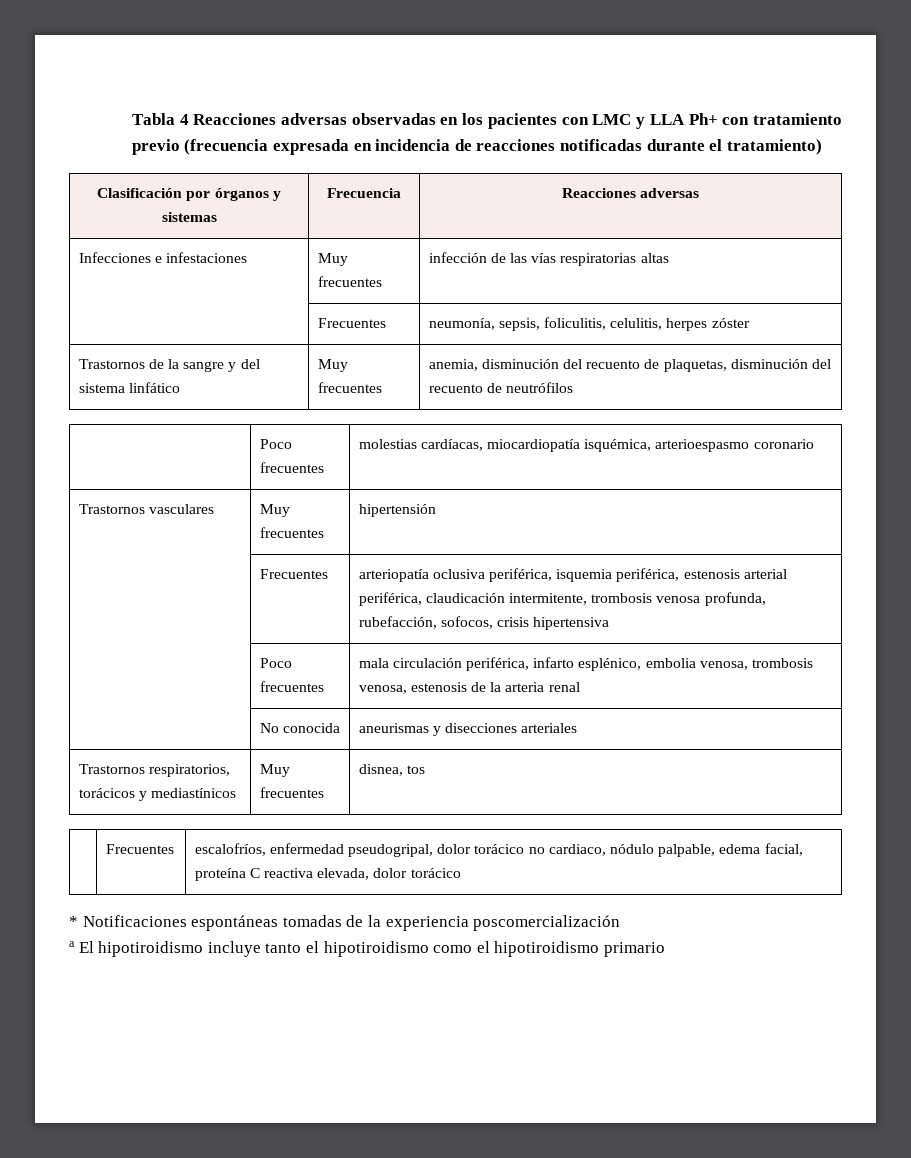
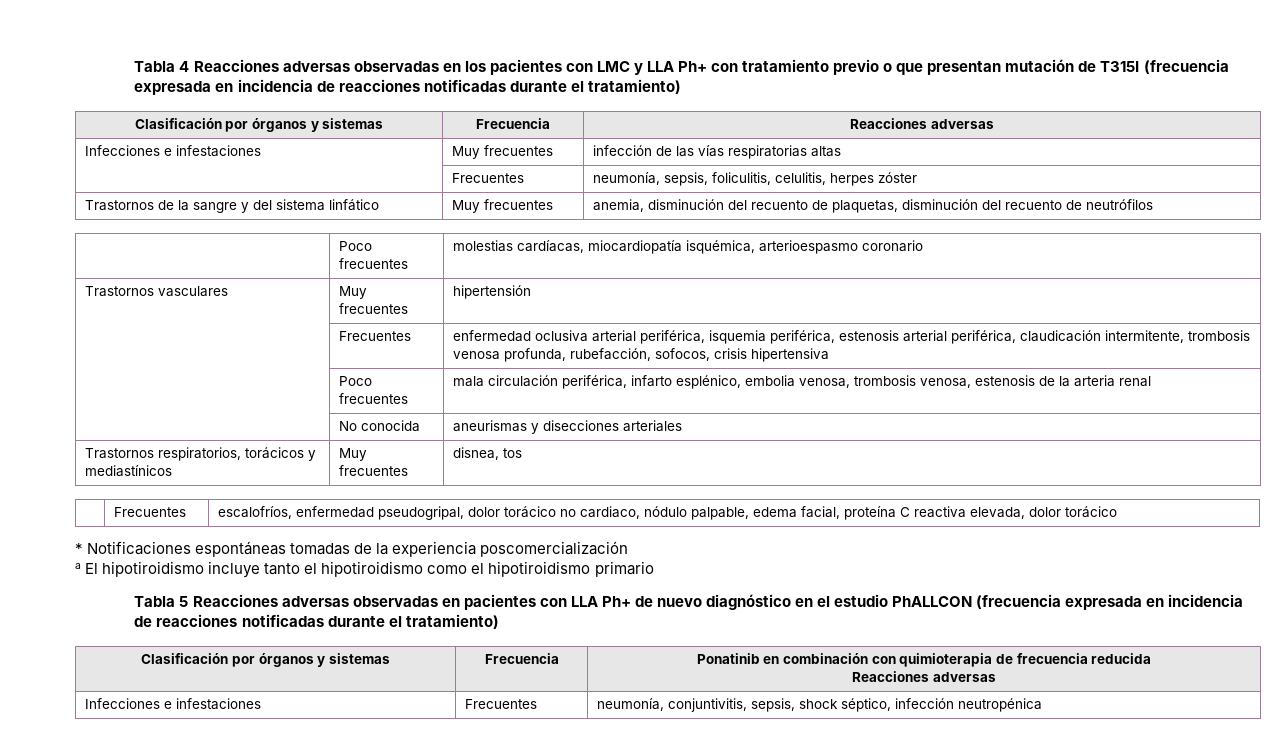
(180, 147) none -> [883,59,1140,75] o que presentan mutación de T315I
[358,569,485,582] arteriopatía oclusiva -> [452,330,636,342] enfermedad oclusiva arterial
(665, 949) none -> [134,594,1244,610] [134,614,499,629] [141,653,390,667] [484,653,559,664] [696,653,1152,667] [852,671,996,682] [84,698,261,710] [464,699,537,709] [596,698,1042,712] // Tabla 5 Reacciones adversas observadas en pacientes con LLA Ph+ de nuevo diagnóstico en el estudio PhALLCON (frecuencia expresada en incidencia de reacciones notificadas durante el tratamiento) // Clasificación por órganos y sistemas | Frecuencia | Ponatinib en combinación con quimioterapia de frecuencia reducida // Reacciones adversas // Infecciones e infestaciones | Frecuentes | neumonía, conjuntivitis, sepsis, shock séptico, infección neutropénica

